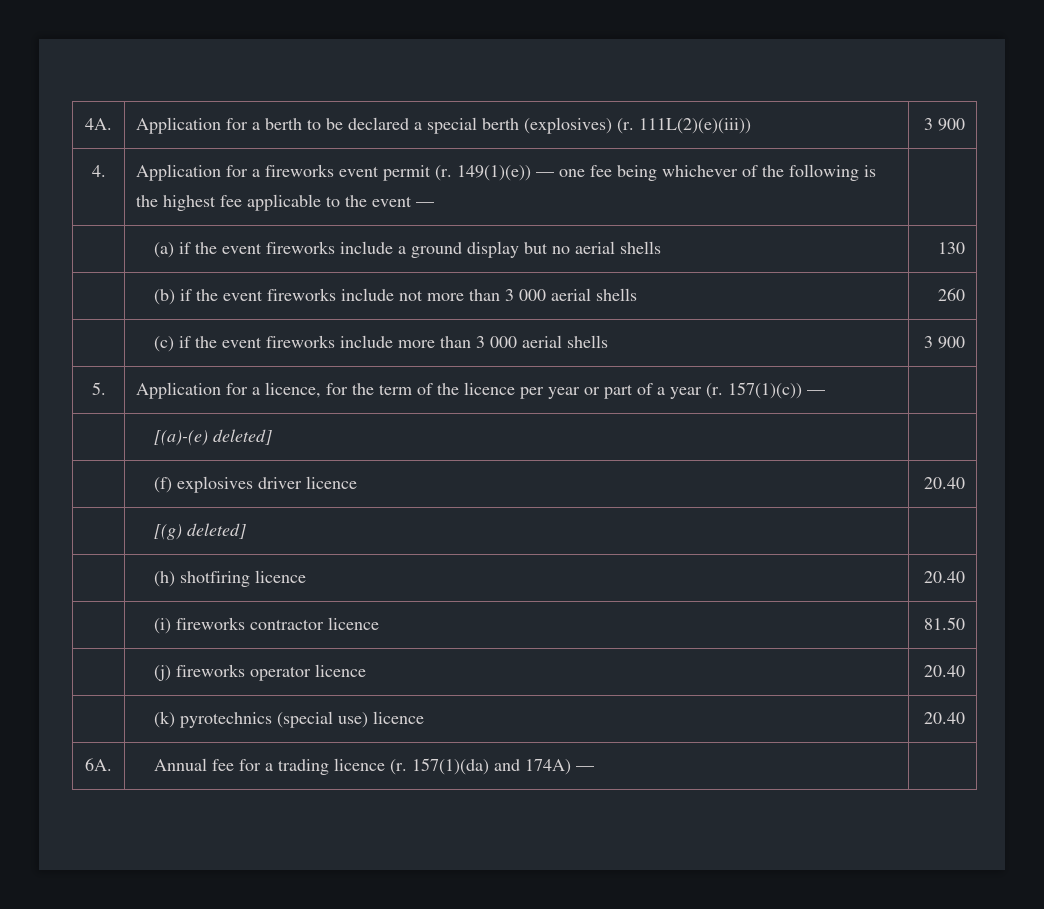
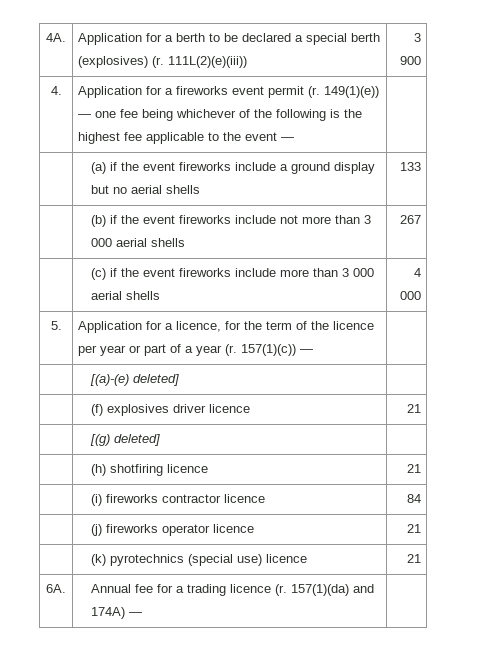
[937,242,965,254] 130 -> [399,162,421,171] 133
[937,288,965,301] 260 -> [399,215,421,224] 267
[923,336,965,349] 3 900 -> [413,268,421,277] [399,291,421,300] 4 000
[923,477,965,489] 20.40 -> [406,404,421,413] 21
[923,571,965,583] 20.40 -> [406,464,421,473] 21
[923,617,965,630] 81.50 -> [406,494,421,503] 84
[923,665,965,677] 20.40 -> [406,524,421,533] 21
[923,712,965,724] 20.40 -> [406,554,421,563] 21

